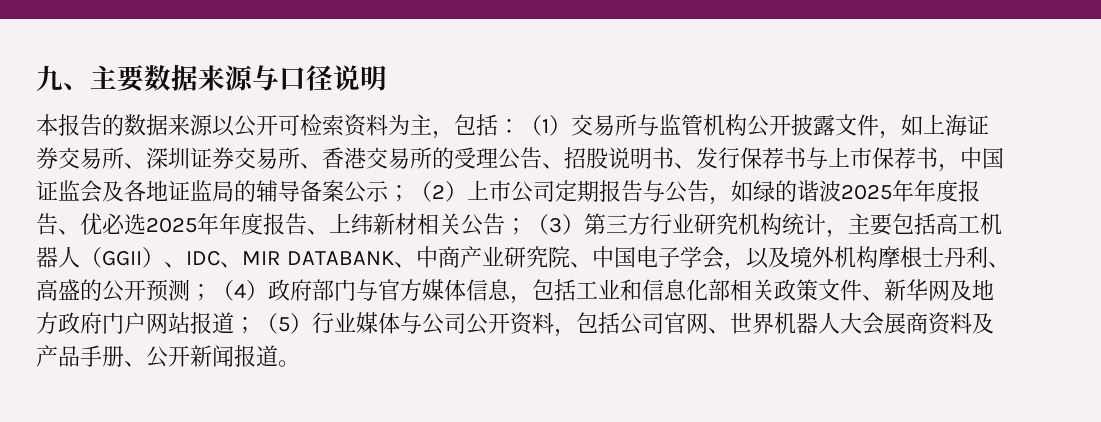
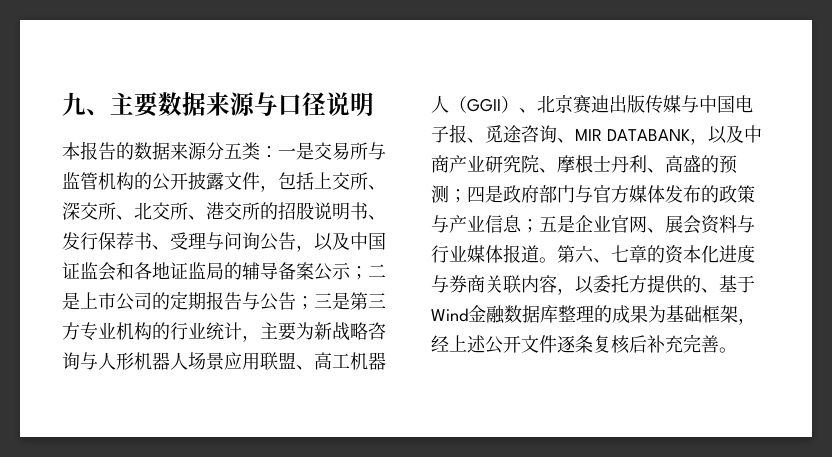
[212,114,571,139] 以公开可检索资料为主，包括：（1） -> [206,142,314,160] 分五类：一是
(747, 125) none -> [134,172,152,190] 的
[901,114,989,136] [36,147,564,170] 如上海证券交易所、深圳证券交易所、香港交易所的受理公告、 -> [278,172,386,190] [62,202,278,220] 包括上交所、深交所、北交所、港交所的
[806,147,960,172] 与上市保荐书， -> [152,232,350,252] 、受理与问询公告，以及
[102,181,124,202] 及 -> [116,262,134,280] 和
[410,181,467,202] （2） -> [368,264,386,278] [62,292,80,310] 二是
(555, 191) none -> [152,292,170,310] 的
[709,180,980,205] [36,213,936,238] ，如绿的谐波2025年年度报告、优必选2025年年度报告、上纬新材相关公告；（3）第三方行业研究机构统计，主要包括 -> [296,292,386,310] [62,322,386,342] [62,352,314,370] ；三是第三方专业机构的行业统计，主要为新战略咨询与人形机器人场景应用联盟、
[186,250,220,266] IDC -> [537,95,753,114] [431,124,557,143] 北京赛迪出版传媒与中国电子报、觅途咨询
[393,262,416,268] 、 -> [689,125,744,145] ，以及
[592,246,878,271] 中国电子学会，以及境外机构 -> (557, 170) none
[102,279,268,302] 公开预测；（4） -> [719,155,737,174] [431,185,503,203] 预测；四是
[466,279,994,304] [36,312,994,337] [36,345,278,368] 信息，包括工业和信息化部相关政策文件、新华网及地方政府门户网站报道；（5）行业媒体与公司公开资料，包括公司官网、世界机器人大会展商资料及产品手册、公开新闻报道 -> [665,185,755,203] [431,215,755,234] [431,244,755,264] [431,275,755,295] [431,305,756,325] [431,334,719,354] 发布的政策与产业信息；五是企业官网、展会资料与行业媒体报道。第六、七章的资本化进度与券商关联内容，以委托方提供的、基于Wind金融数据库整理的成果为基础框架，经上述公开文件逐条复核后补充完善

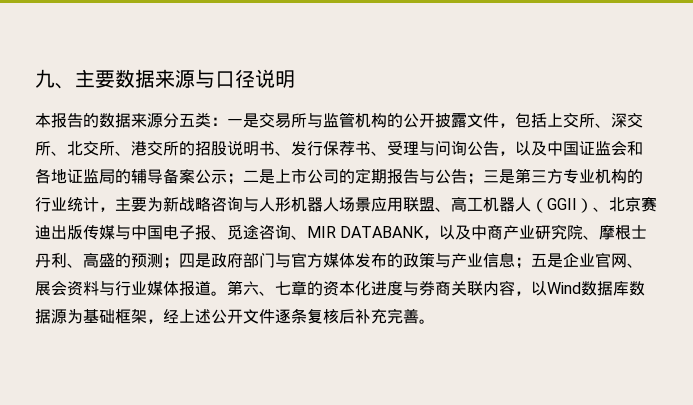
[593,275,755,294] [431,305,648,324] 委托方提供的、基于Wind金融数据库整理的成果 -> [547,281,645,296] [35,309,67,324] Wind数据库数据源

